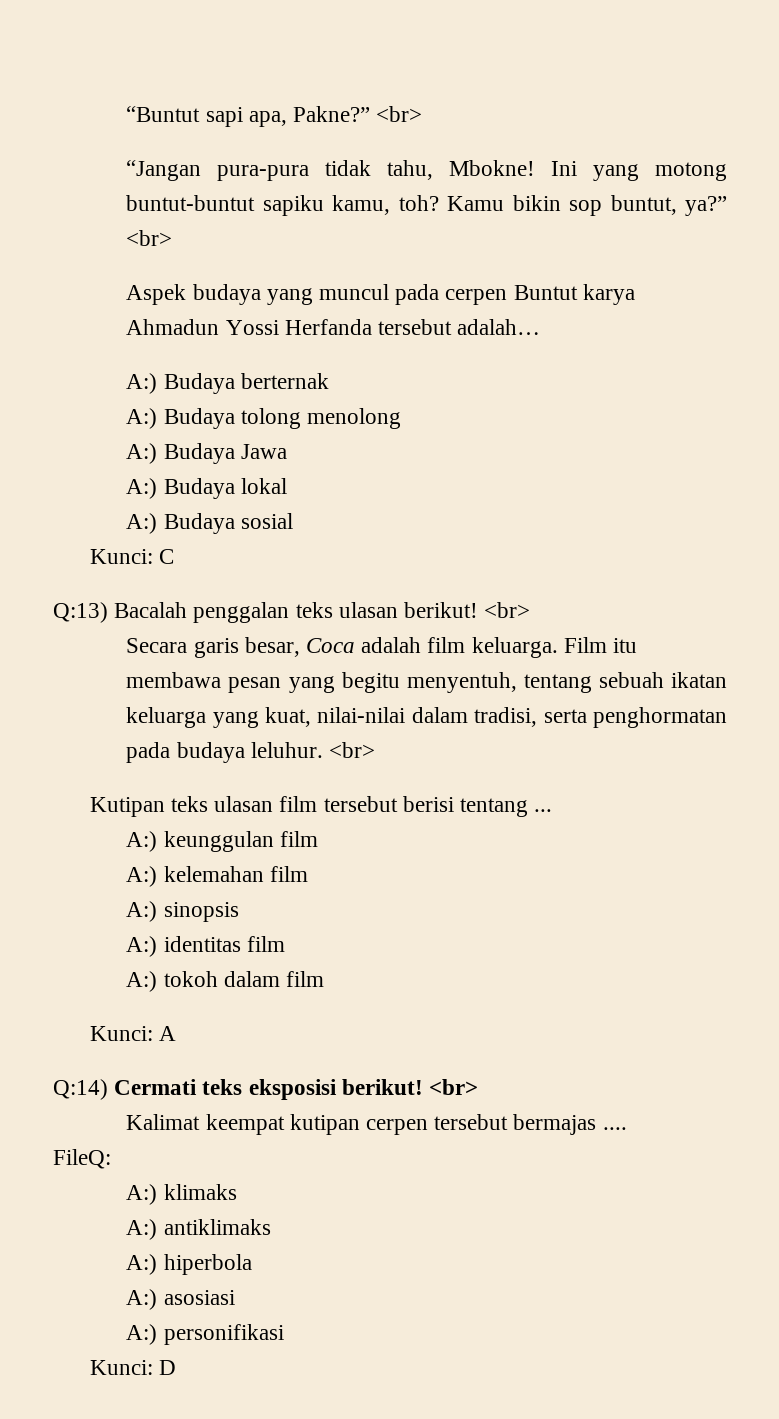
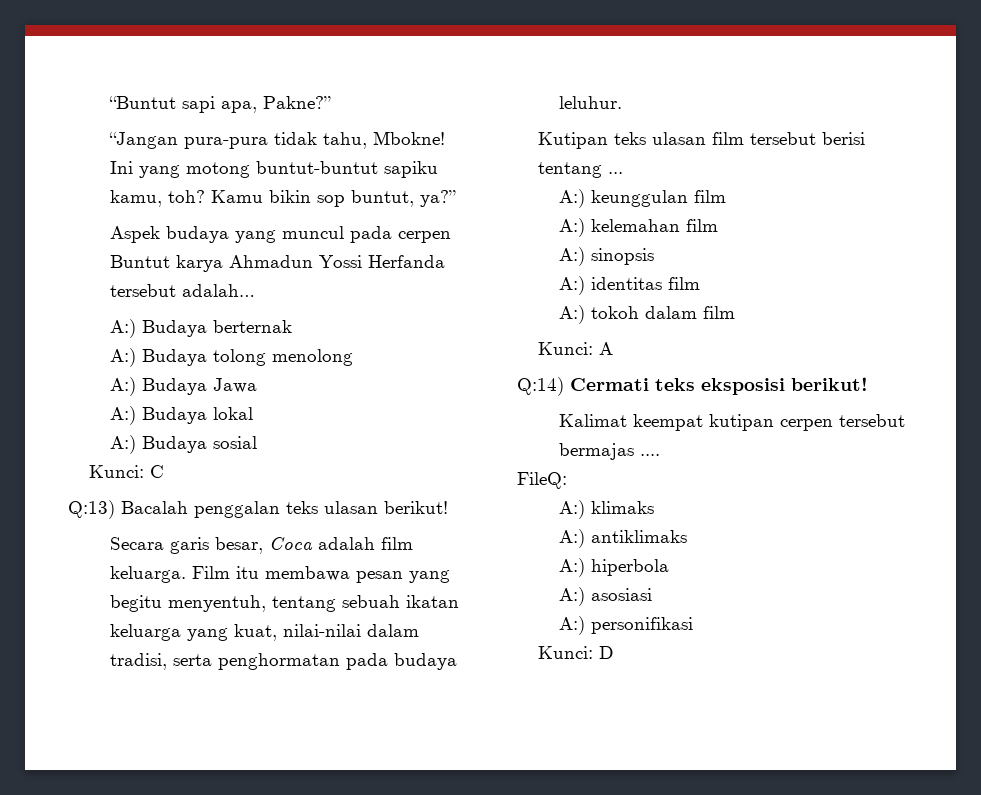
[376,106,423,122] <br> -> (332, 102) none
[126,230,173,246] <br> -> (457, 198) none
[484,602,531,618] <br> -> (448, 507) none
[328,742,375,758] <br> -> (623, 102) none
[429,1079,479,1095] <br> -> (868, 384) none

